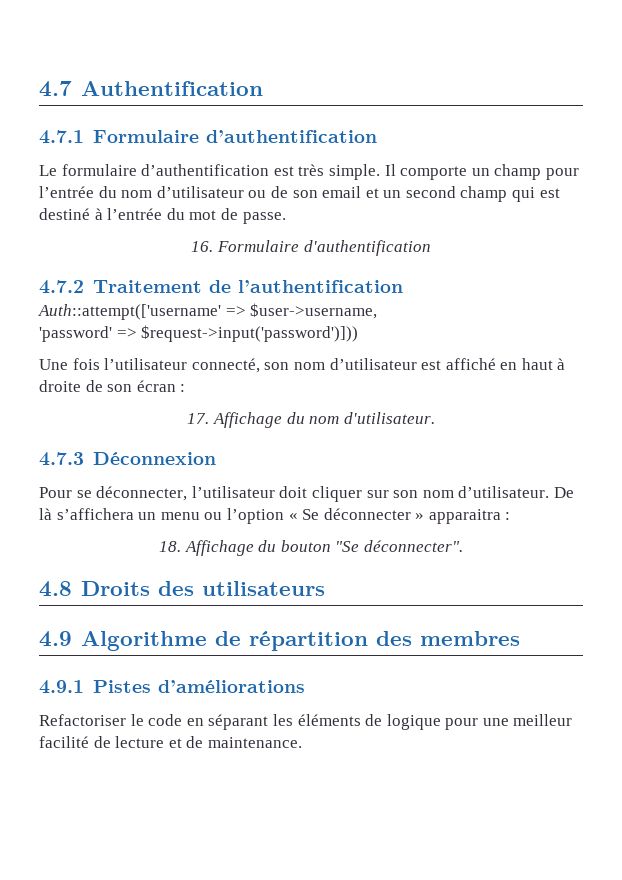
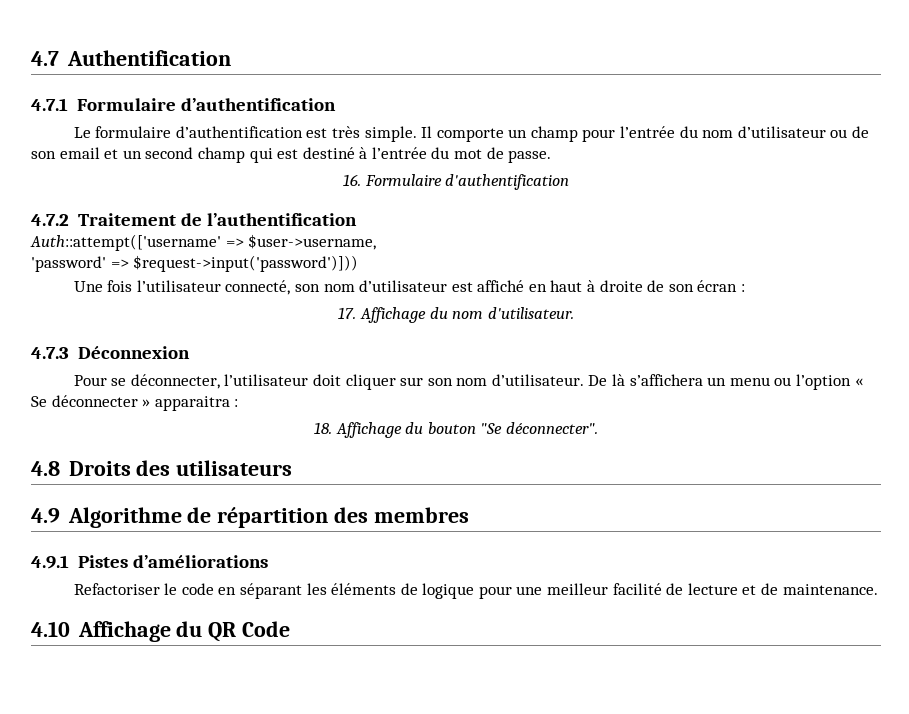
(302, 742) none -> [31,621,290,642] // 4.10 Affichage du QR Code

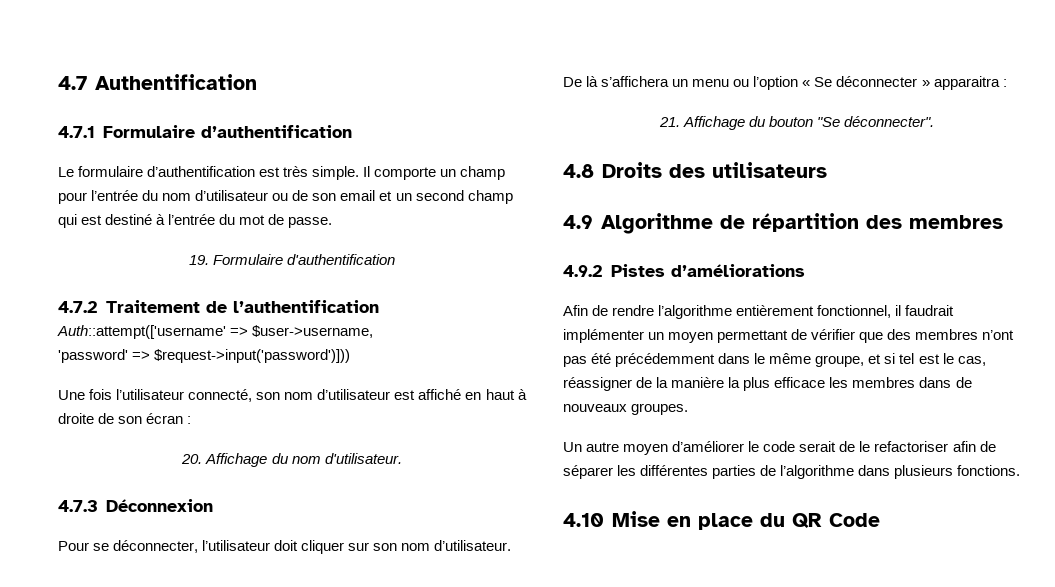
[342,174,361,186] 16. -> [188,255,209,265] 19.
[338,307,357,319] 17. -> [181,454,203,464] 20.
[314,422,333,434] 18. -> [658,117,680,127] 21.
[31,555,69,569] 4.9.1 -> [563,265,603,277] 4.9.2
[73,583,878,599] [31,621,171,642] Refactoriser le code en séparant les éléments de logique pour une meilleur facilité de lecture et de maintenance. // 4.10 Affichage -> [563,305,955,319] [563,329,1015,343] [563,353,986,367] [563,377,972,391] [563,403,689,415] [563,441,996,455] [563,465,1021,479] [563,511,753,530] Afin de rendre l’algorithme entièrement fonctionnel, il faudrait implémenter un moyen permettant de vérifier que des membres n’ont pas été précédemment dans le même groupe, et si tel est le cas, réassigner de la manière la plus efficace les membres dans de nouveaux groupes. // Un autre moyen d’améliorer le code serait de le refactoriser afin de séparer les différentes parties de l’algorithme dans plusieurs fonctions. // 4.10 Mise en place

